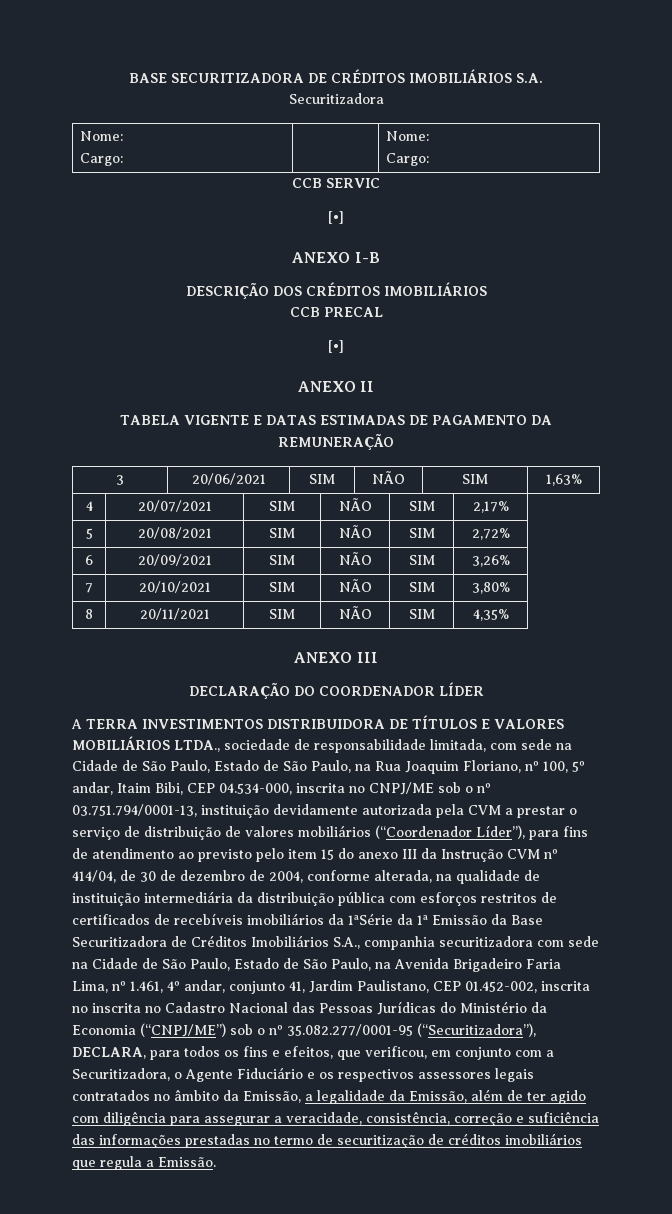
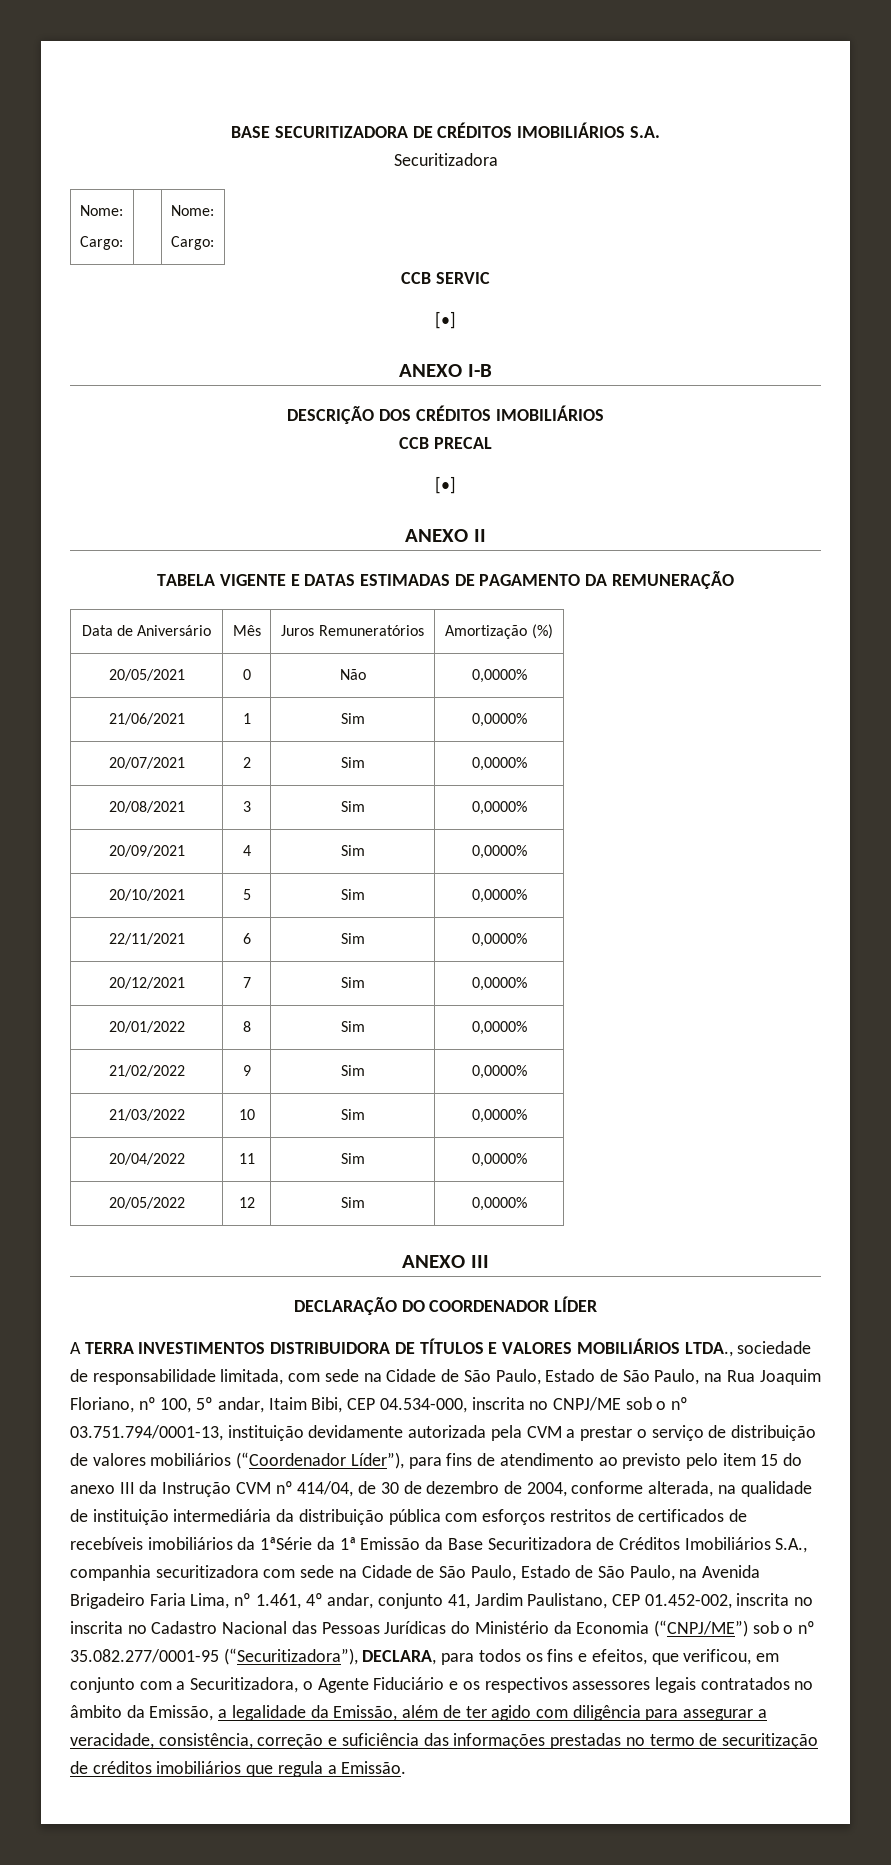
[116,475,124,485] [191,473,266,485] [309,474,335,484] [372,471,405,484] [462,474,488,484] [545,474,582,486] [85,501,93,511] [137,500,212,512] [269,501,295,511] [338,498,372,511] [408,501,435,511] [472,501,509,513] [85,528,93,539] [137,527,212,539] [269,528,295,538] [338,525,372,538] [408,528,435,538] [471,528,510,540] [85,555,93,565] [137,554,212,566] [269,555,295,565] [338,552,372,565] [408,555,435,565] [471,555,510,567] [85,583,93,593] [138,581,211,593] [269,582,295,592] [338,579,372,592] [408,582,435,592] [471,582,510,594] [85,609,93,619] [139,608,210,620] [269,609,295,619] [338,606,372,619] [408,609,435,619] [472,609,509,621] 3 | 20/06/2021 | SIM | NÃO | SIM | 1,63% // 4 | 20/07/2021 | SIM | NÃO | SIM | 2,17% // 5 | 20/08/2021 | SIM | NÃO | SIM | 2,72% // 6 | 20/09/2021 | SIM | NÃO | SIM | 3,26% // 7 | 20/10/2021 | SIM | NÃO | SIM | 3,80% // 8 | 20/11/2021 | SIM | NÃO | SIM | 4,35% -> [81,625,212,636] [232,625,261,636] [281,625,424,636] [445,624,553,639] [108,669,185,681] [242,669,251,680] [339,669,366,680] [471,669,527,683] [108,713,185,725] [242,713,251,724] [340,713,365,724] [471,713,527,727] [108,757,185,769] [242,757,251,768] [340,757,365,768] [471,757,527,771] [108,801,185,813] [242,801,251,812] [340,801,365,812] [471,801,527,815] [108,845,185,857] [242,845,251,856] [340,845,365,856] [471,845,527,859] [108,889,185,901] [242,889,251,900] [340,889,365,900] [471,889,527,903] [108,933,185,945] [242,933,251,944] [340,933,365,944] [471,933,527,947] [108,977,185,989] [242,977,251,988] [340,977,365,988] [471,977,527,991] [108,1021,185,1033] [242,1021,251,1032] [340,1021,365,1032] [471,1021,527,1035] [108,1065,185,1077] [242,1065,251,1076] [340,1065,365,1076] [471,1065,527,1079] [108,1109,185,1121] [238,1109,255,1120] [340,1109,365,1120] [471,1109,527,1123] [108,1153,185,1165] [238,1153,255,1164] [340,1153,365,1164] [471,1153,527,1167] [108,1197,185,1209] [238,1197,255,1208] [340,1197,365,1208] [471,1197,527,1211] Data de Aniversário | Mês | Juros Remuneratórios | Amortização (%) // 20/05/2021 | 0 | Não | 0,0000% // 21/06/2021 | 1 | Sim | 0,0000% // 20/07/2021 | 2 | Sim | 0,0000% // 20/08/2021 | 3 | Sim | 0,0000% // 20/09/2021 | 4 | Sim | 0,0000% // 20/10/2021 | 5 | Sim | 0,0000% // 22/11/2021 | 6 | Sim | 0,0000% // 20/12/2021 | 7 | Sim | 0,0000% // 20/01/2022 | 8 | Sim | 0,0000% // 21/02/2022 | 9 | Sim | 0,0000% // 21/03/2022 | 10 | Sim | 0,0000% // 20/04/2022 | 11 | Sim | 0,0000% // 20/05/2022 | 12 | Sim | 0,0000%

